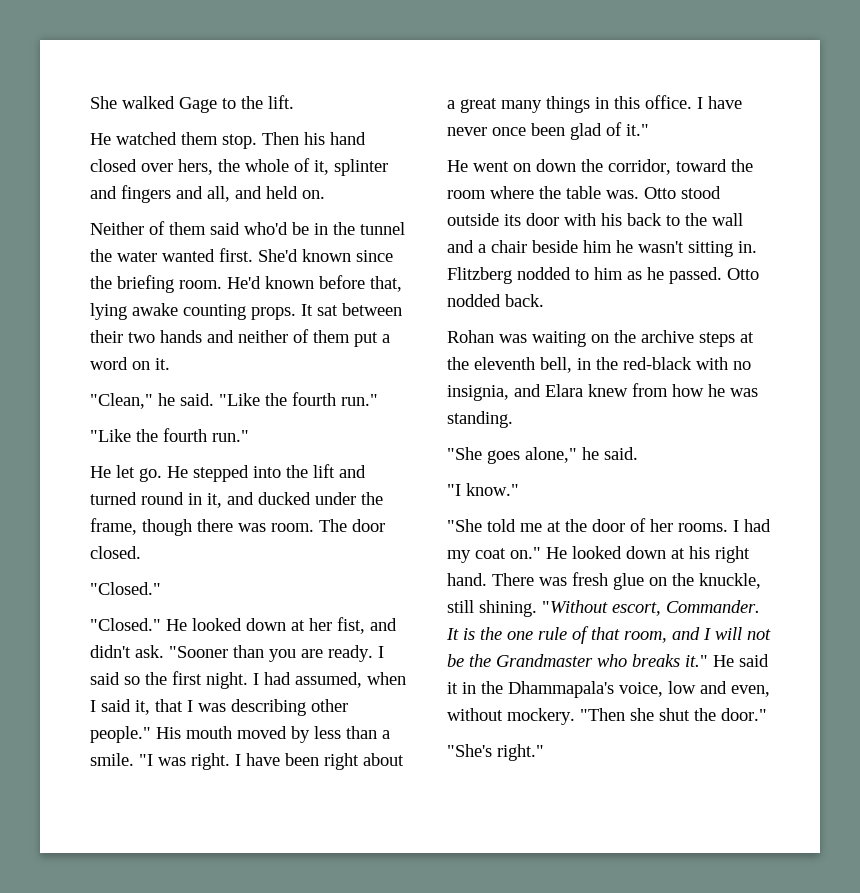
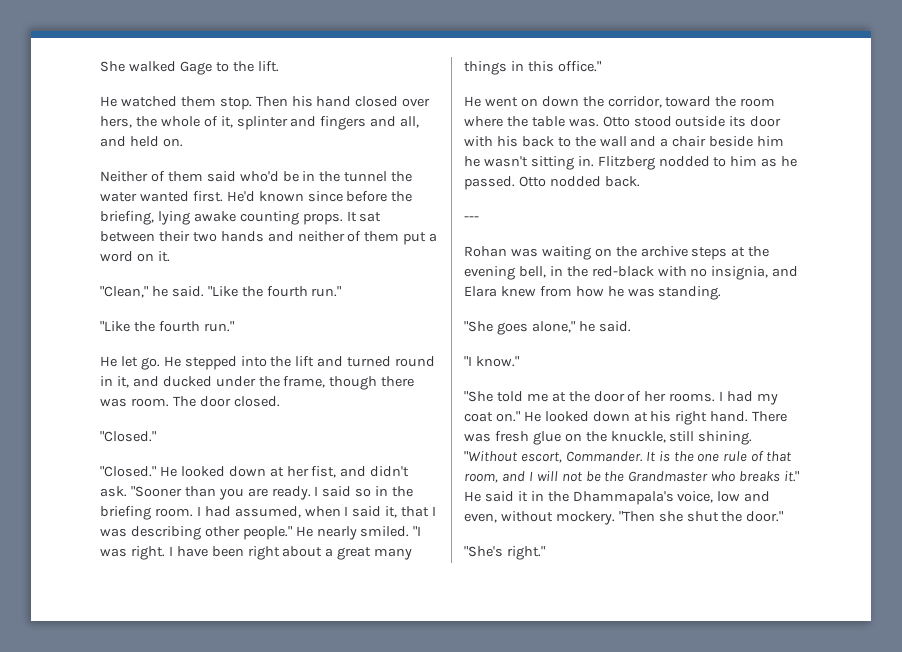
[258,249,298,262] She'd -> [226,191,255,202] He'd
[90,275,402,293] the briefing room. He'd known before that, -> [346,191,413,202] [100,211,154,225] before the briefing,
[145,671,248,689] the first night. -> [375,486,414,497] [100,506,193,520] in the briefing room.
[156,726,390,743] [90,753,134,766] His mouth moved by less than a smile. -> [295,526,410,540] He nearly smiled.
[645,95,742,109] [447,122,649,140] office. I have never once been glad of it." -> [557,61,601,72] office."
(544, 300) none -> [464,216,479,221] // ---
[474,357,535,370] eleventh -> [464,266,515,280] evening

